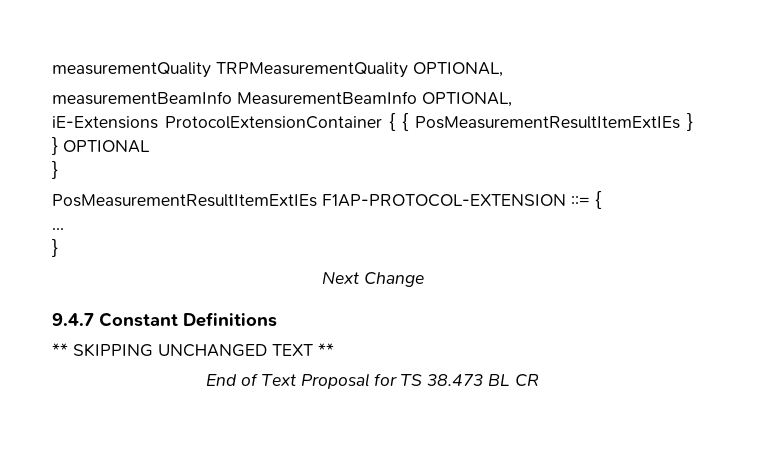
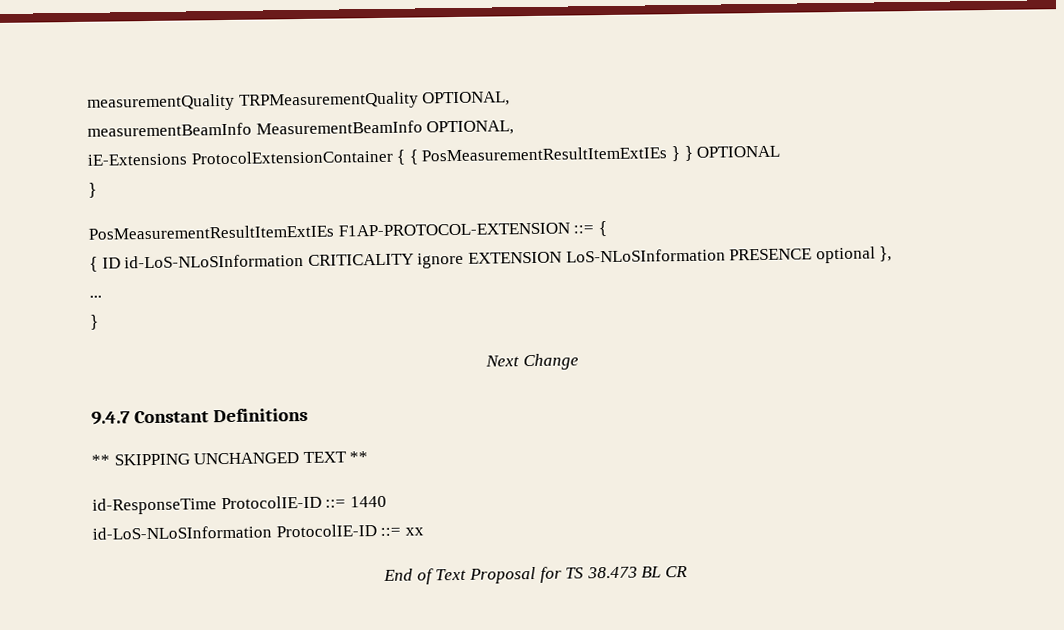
(602, 200) none -> [89,246,893,272] // { ID id-LoS-NLoSInformation CRITICALITY ignore EXTENSION LoS-NLoSInformation PRESENCE optional },
(334, 349) none -> [92,495,387,515] [92,524,424,540] // id-ResponseTime ProtocolIE-ID ::= 1440 // id-LoS-NLoSInformation ProtocolIE-ID ::= xx

